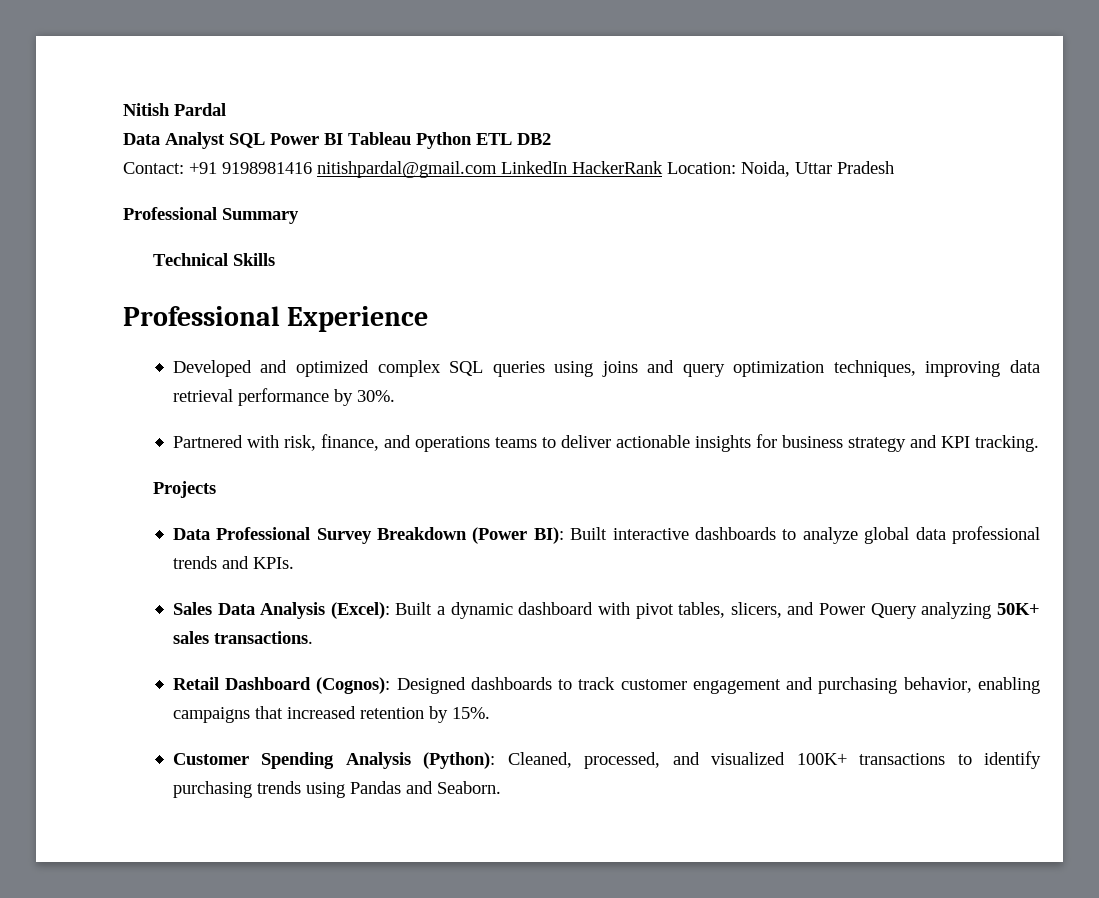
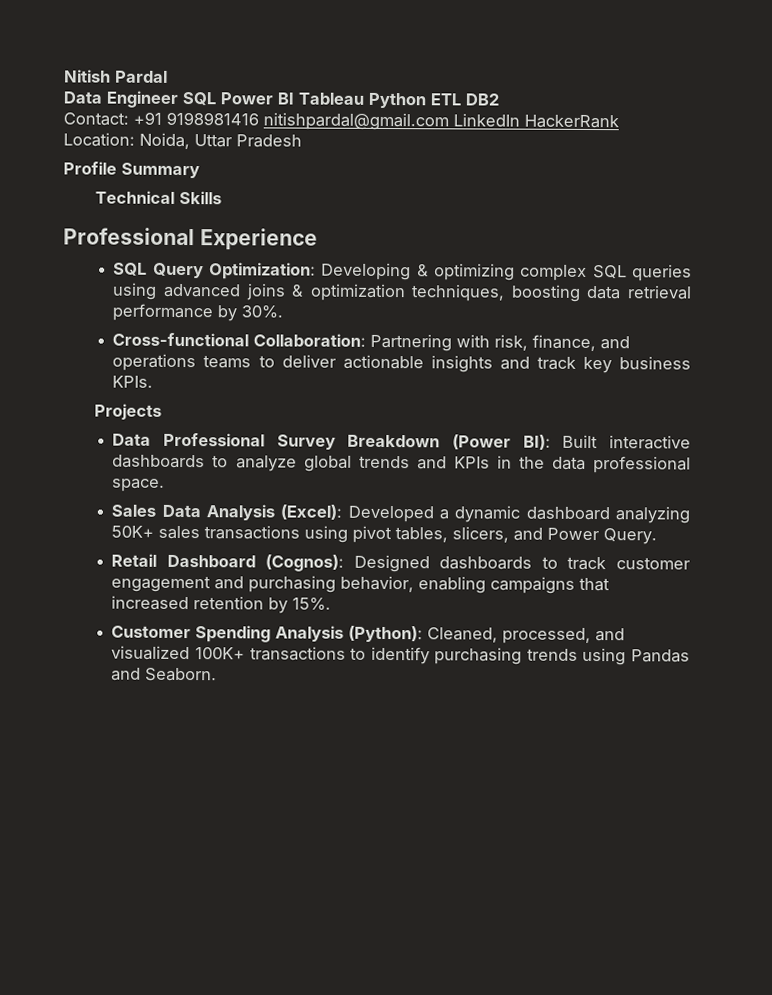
[165,132,225,149] Analyst -> [106,90,178,108] Engineer
[123,207,217,220] Professional -> [63,161,117,175] Profile
[172,360,370,377] Developed and optimized -> [113,262,516,281] SQL Query Optimization: Developing & optimizing
[601,360,725,377] joins and query -> [162,283,305,301] advanced joins &
[925,361,1001,377] improving -> [510,284,581,302] boosting
[172,435,243,448] Partnered -> [112,332,453,352] Cross-functional Collaboration: Partnering
[755,434,1039,452] for business strategy and KPI tracking. -> [499,356,691,374] [112,375,154,388] and track key business KPIs.
[915,526,1041,544] [172,556,294,569] data professional trends and KPIs. -> [358,455,691,474] [112,478,166,492] trends and KPIs in the data professional space.
[395,602,433,615] Built -> [347,505,434,523] Developed
[597,602,630,615] with -> [615,506,690,524] [111,525,349,543] analyzing 50K+ sales transactions using
[870,602,1040,619] [172,631,313,644] Query analyzing 50K+ sales transactions. -> [603,528,658,545] Query.

